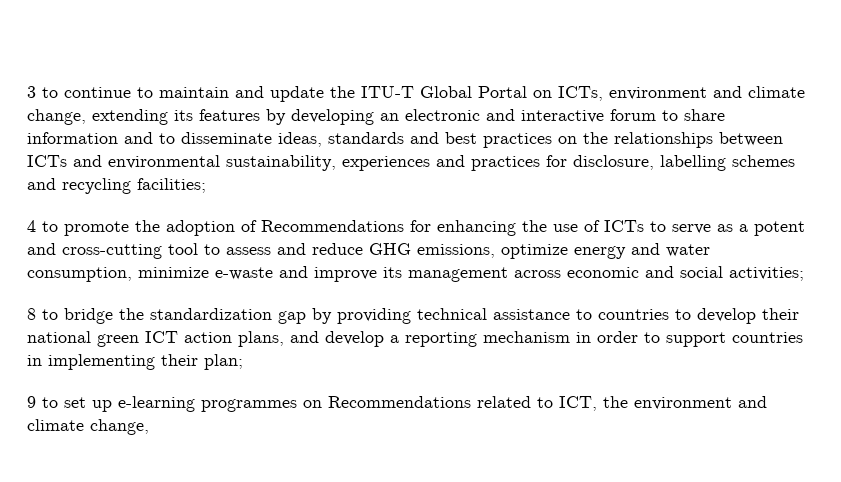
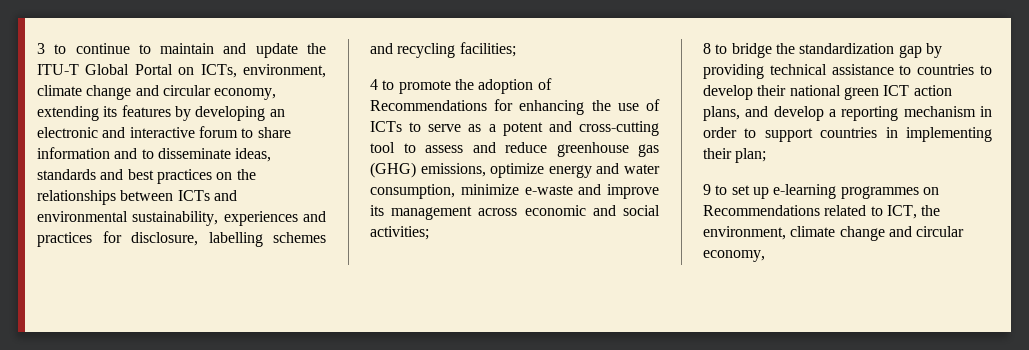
[609,86,805,100] [27,109,86,125] environment and climate change, -> [243,64,326,78] [37,85,277,100] environment, climate change and circular economy,
[369,243,411,255] GHG -> [556,142,659,157] [370,162,416,178] greenhouse gas (GHG)
[634,396,767,410] [27,419,149,435] environment and climate change, -> [703,226,965,241] [703,250,765,262] environment, climate change and circular economy,

